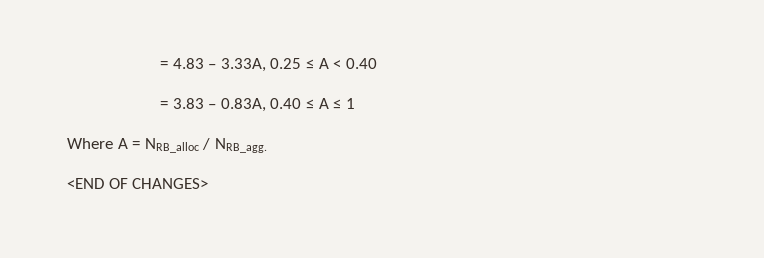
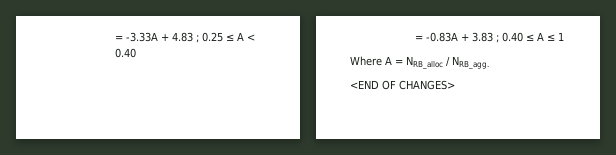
[160,58,266,72] = 4.83 – 3.33A, -> [114,32,199,43] = -3.33A + 4.83 ;
[172,98,266,112] 3.83 – 0.83A, -> [425,32,499,43] -0.83A + 3.83 ;

